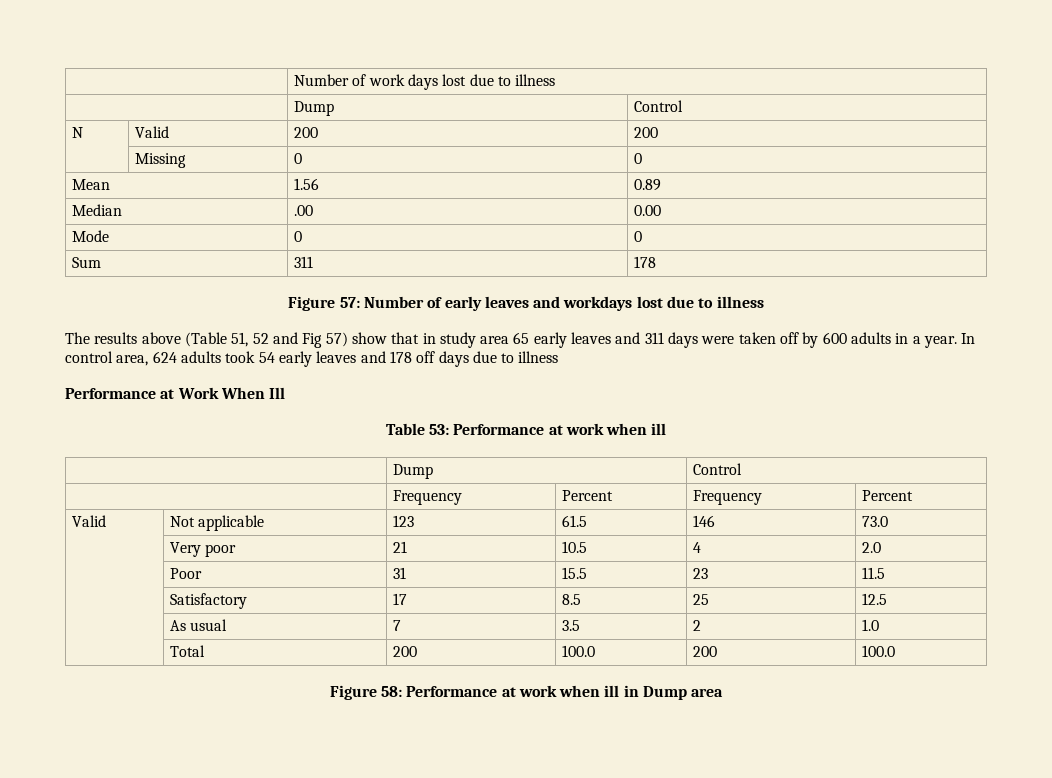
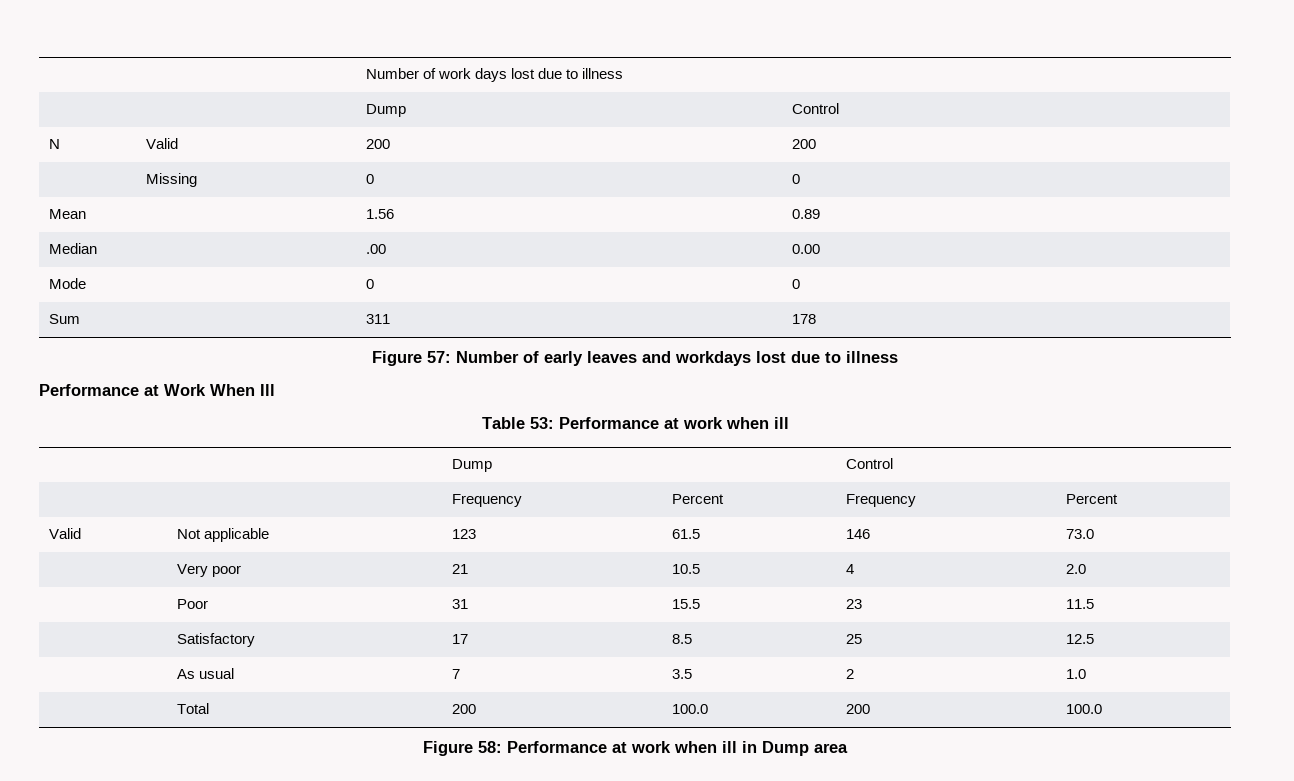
[65,332,976,348] [65,351,559,367] // The results above (Table 51, 52 and Fig 57) show that in study area 65 early leaves and 311 days were taken off by 600 adults in a year. In control area, 624 adults took 54 early leaves and 178 off days due to illness -> (898, 357) none

